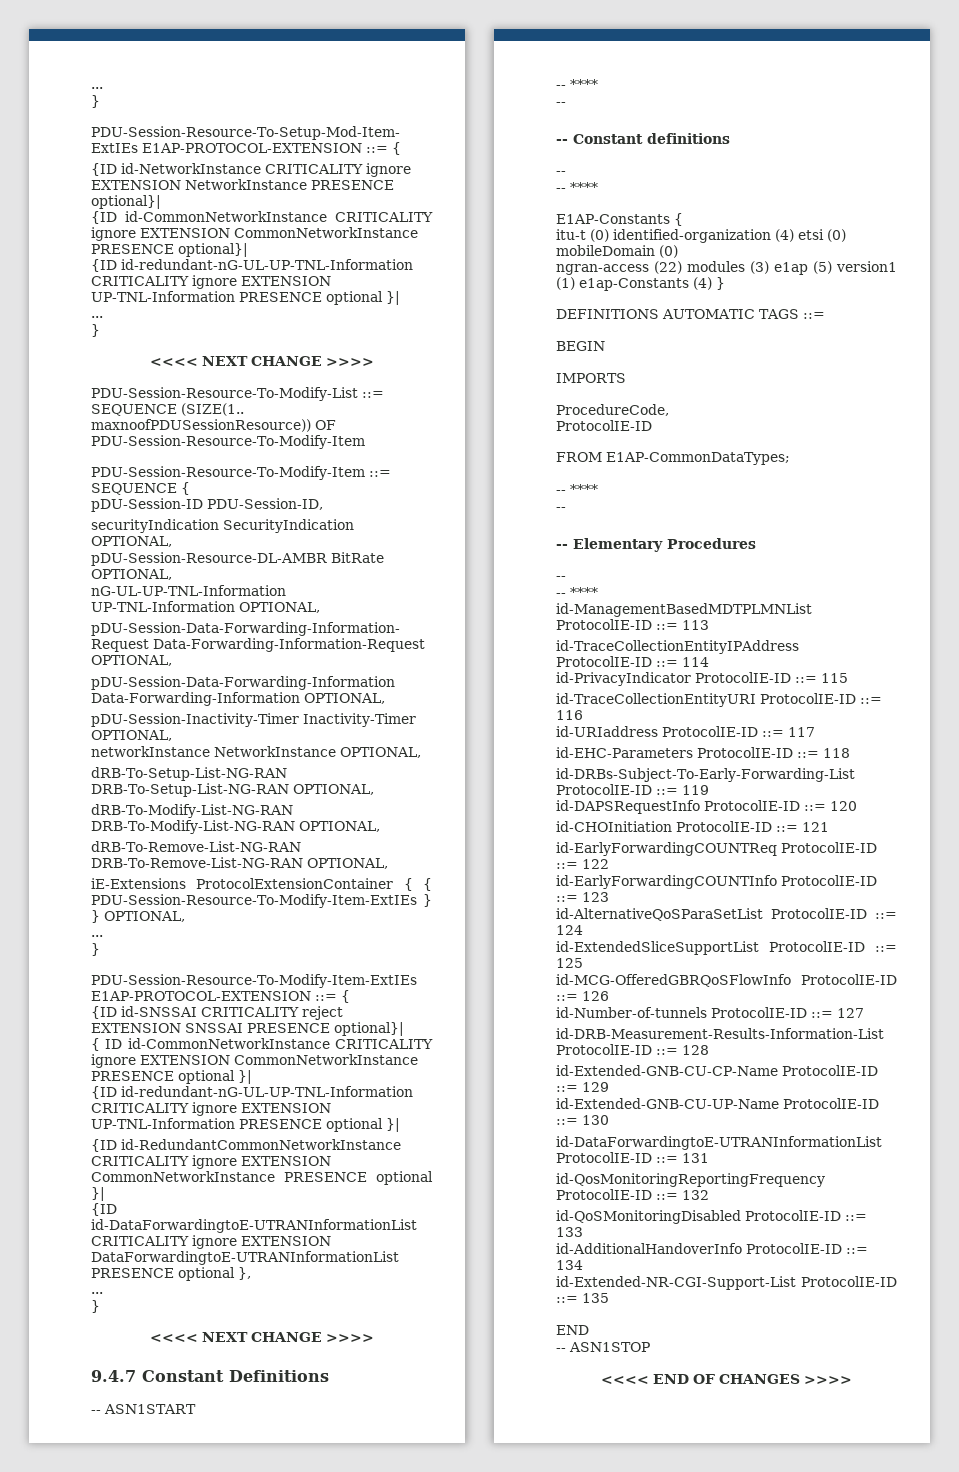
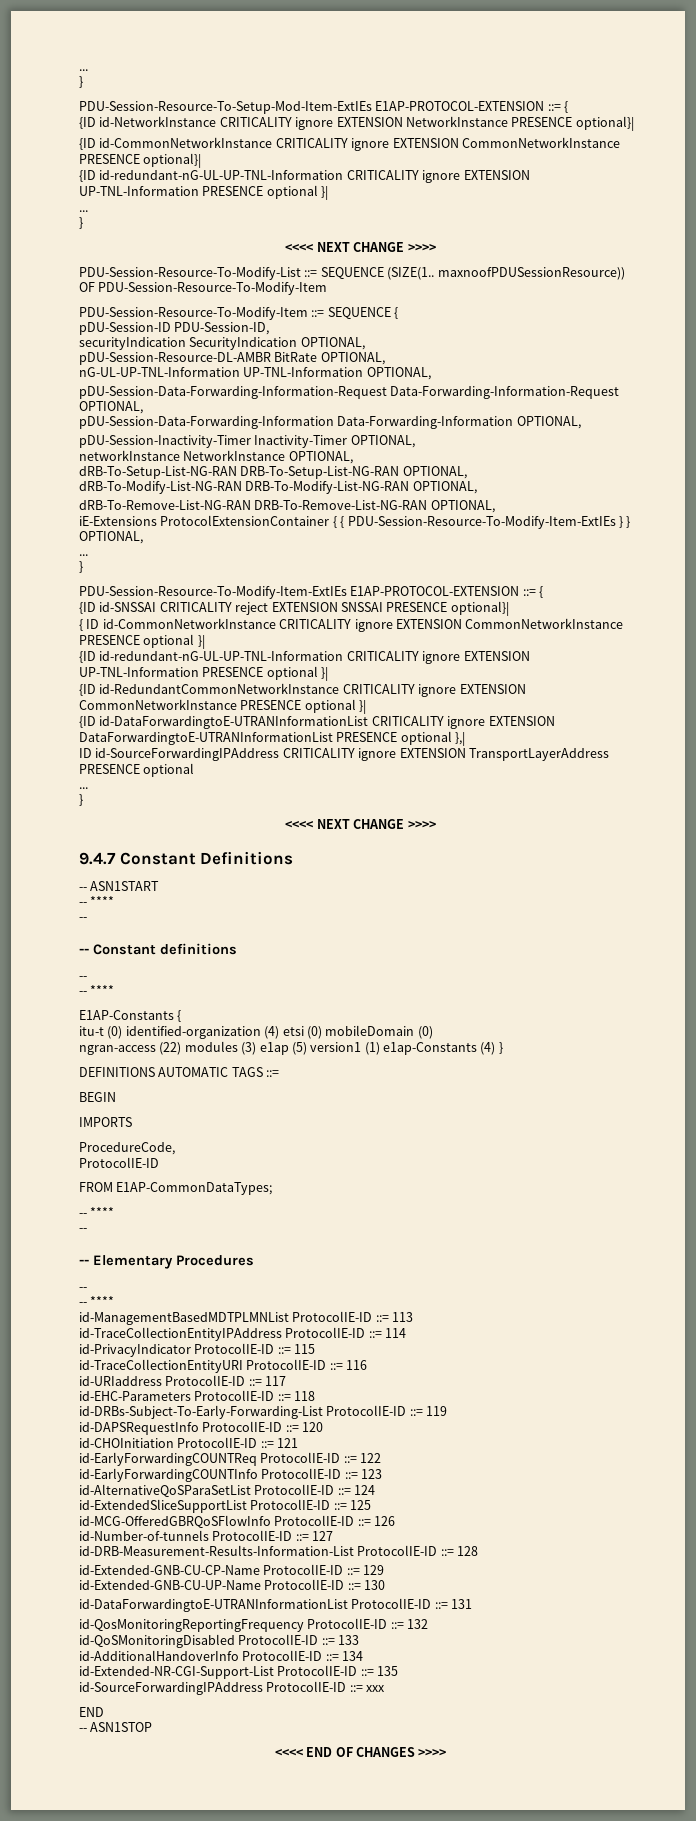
[238,1267,251,1280] }, -> [455,732,466,746] [79,748,609,761] [79,763,195,777] },| // ID id-SourceForwardingIPAddress CRITICALITY ignore EXTENSION TransportLayerAddress PRESENCE optional
(609, 1298) none -> [79,1681,386,1695] // id-SourceForwardingIPAddress ProtocolIE-ID ::= xxx

